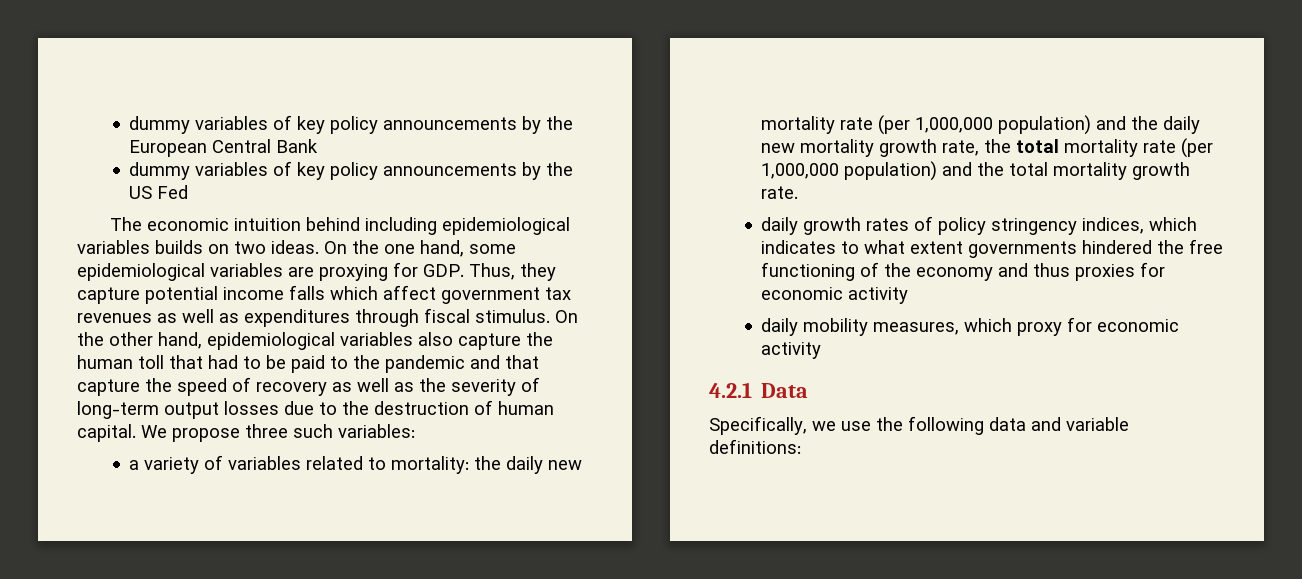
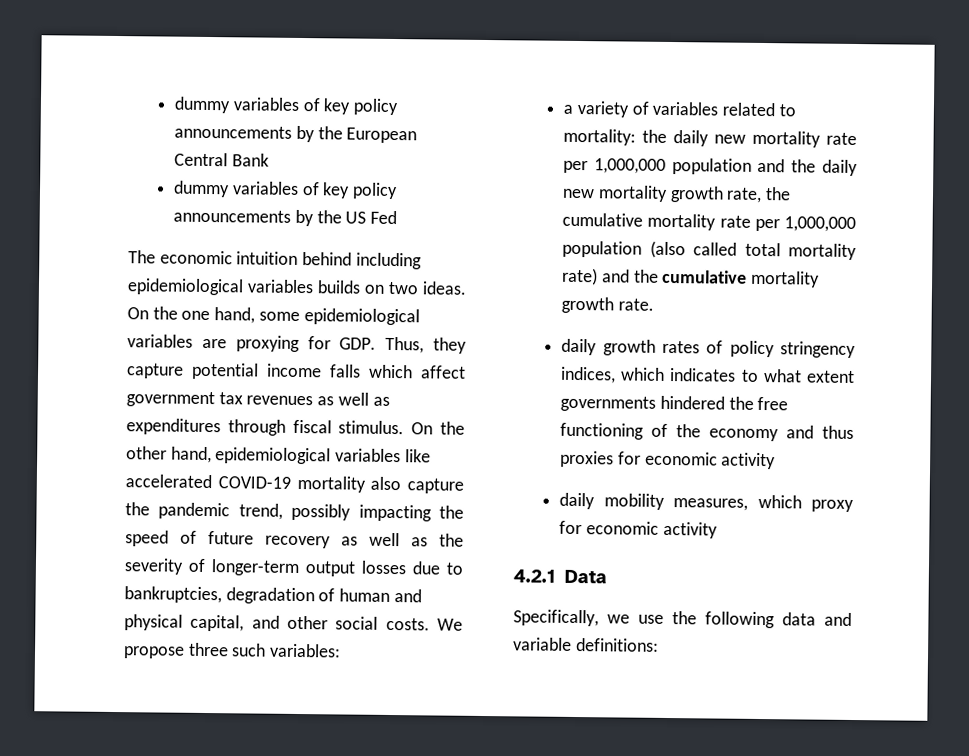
[418,332,553,350] [77,355,539,373] [77,379,140,396] also capture the human toll that had to be paid to the pandemic and that capture -> [404,449,431,463] [125,474,464,494] [125,502,432,522] like accelerated COVID-19 mortality also capture the pandemic trend, possibly impacting
(251, 384) none -> [208,531,254,545] future
[77,401,159,419] long-term -> [211,559,300,577] longer-term
[342,400,554,415] [77,424,136,442] the destruction of human capital. -> [124,586,422,605] [124,614,430,632] bankruptcies, degradation of human and physical capital, and other social costs.
[878,115,1092,135] (per 1,000,000 population) -> [563,158,752,175] per 1,000,000 population
[1016,138,1214,158] [761,161,1049,181] total mortality rate (per 1,000,000 population) and the total -> [562,212,856,233] [562,240,857,261] [562,267,748,286] cumulative mortality rate per 1,000,000 population (also called total mortality rate) and the cumulative

